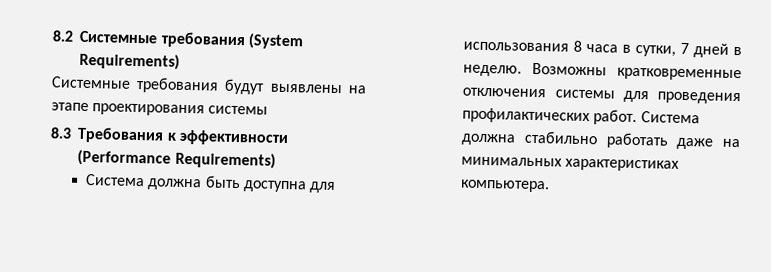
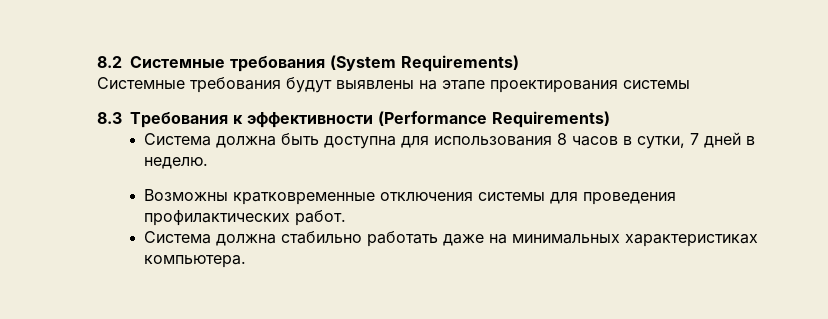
[586,44,619,53] часа -> [572,136,619,146] часов
(523, 70) none -> (209, 163) //
(638, 117) none -> (347, 218) //

